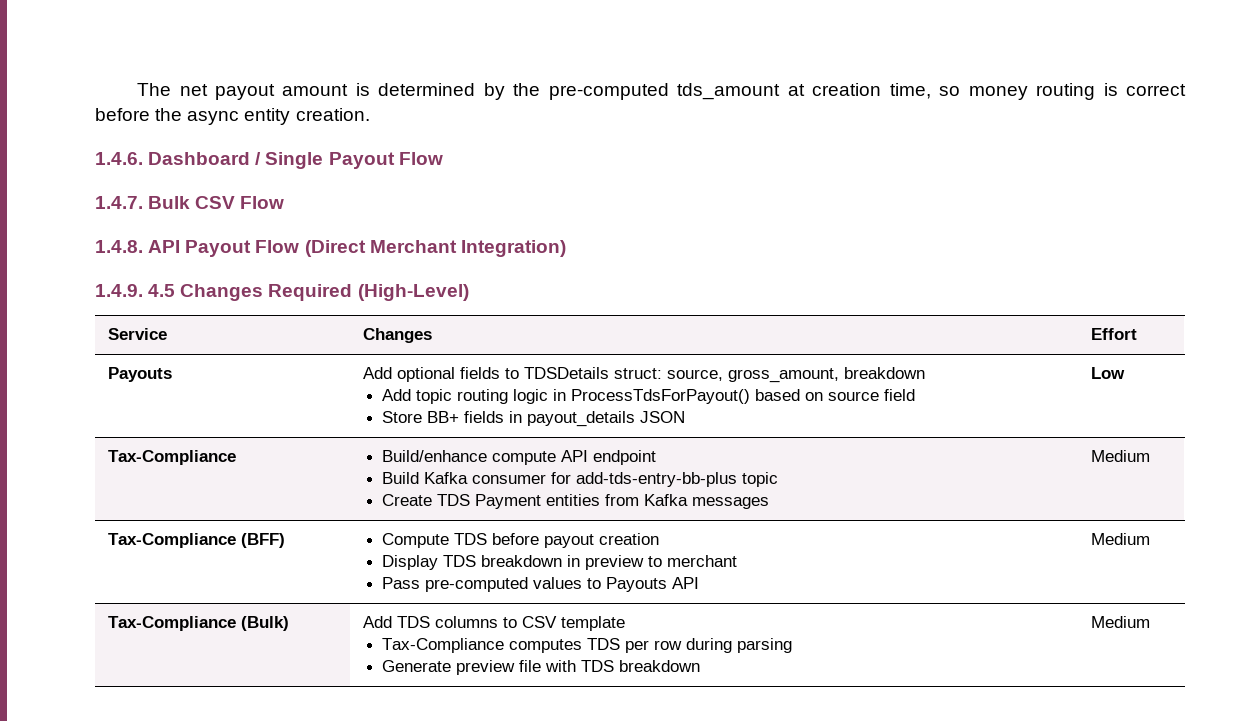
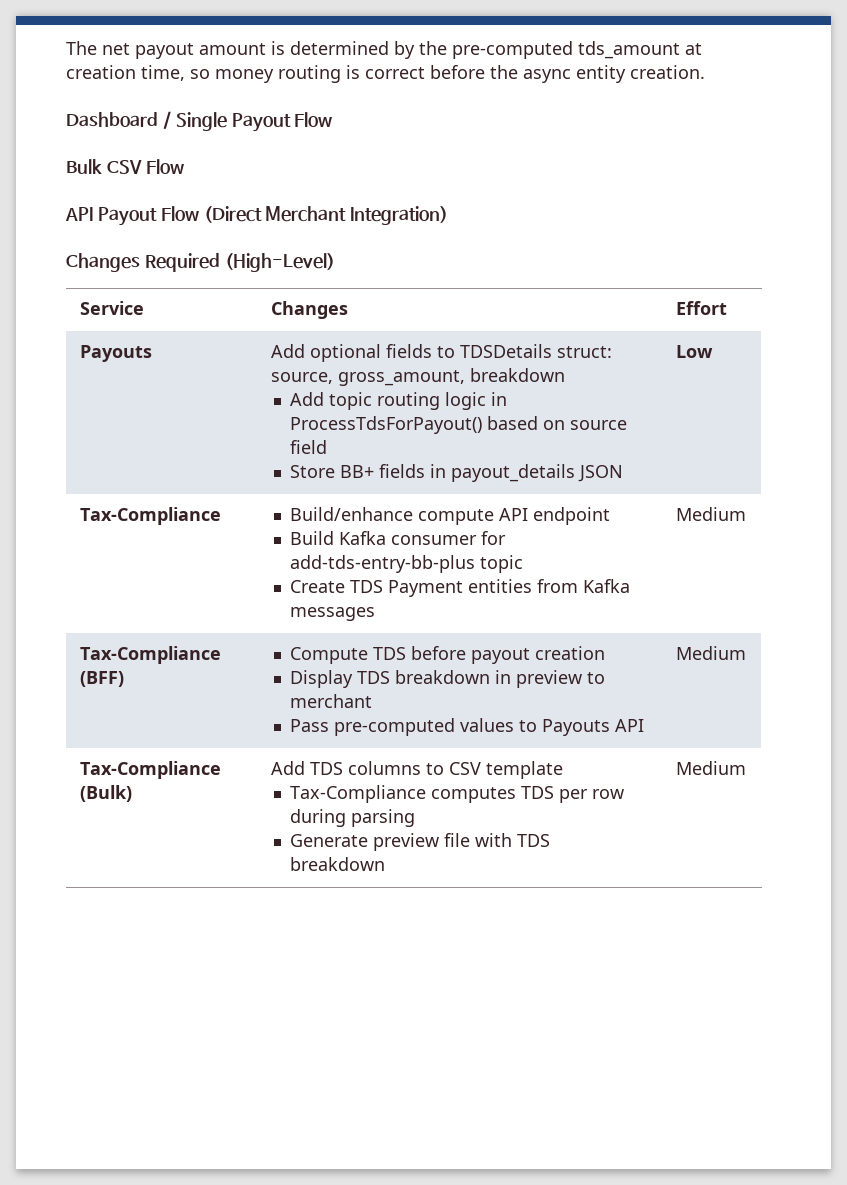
[95,152,143,165] 1.4.6. -> (705, 72) none
[95,196,143,209] 1.4.7. -> (333, 119) none
[95,240,143,253] 1.4.8. -> (184, 166) none
[95,284,176,297] 1.4.9. 4.5 -> (449, 215) none

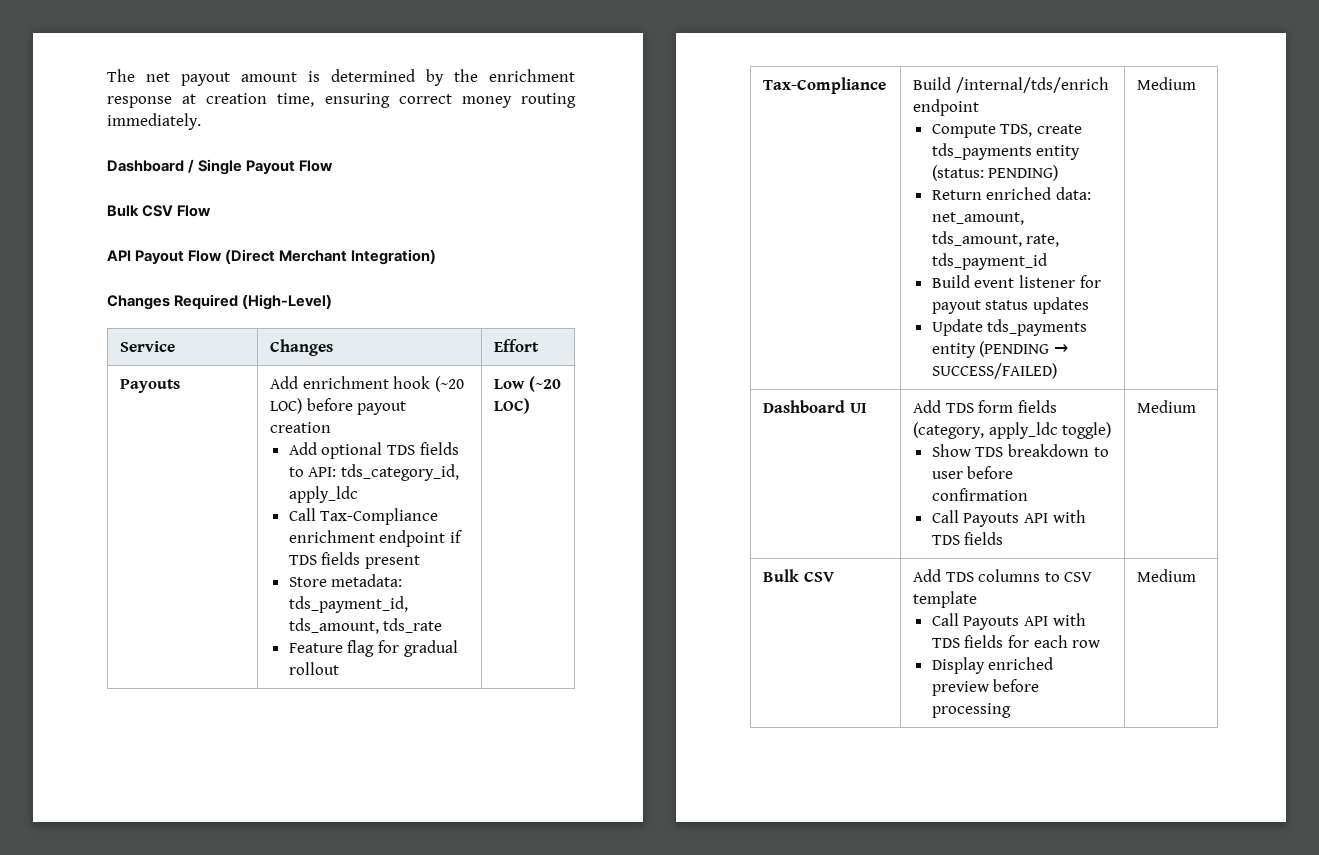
[452,41,680,59] pre-computed tds_amount -> [489,69,575,82] [107,96,172,108] enrichment response
[190,65,705,83] so money routing is correct before the async entity creation. -> [324,93,576,108] [107,113,201,130] ensuring correct money routing immediately.
[309,344,612,362] [270,368,565,386] [290,392,508,410] [290,416,628,434] [290,440,328,454] [290,464,624,482] [675,345,713,358] [79,507,221,525] [290,507,611,525] [290,531,507,545] [290,555,524,573] [290,579,631,597] [290,607,376,621] [675,507,746,521] [79,646,221,664] [79,671,124,687] [290,646,606,664] [290,670,606,688] [290,694,373,708] [290,718,645,736] [675,646,746,660] [79,761,221,779] [79,785,132,802] optional fields to TDSDetails struct: source, gross_amount, breakdown // Add topic routing logic in ProcessTdsForPayout() based on source field // Store BB+ fields in payout_details JSON | Low // Tax-Compliance | Build/enhance compute API endpoint // Build Kafka consumer for add-tds-entry-bb-plus topic // Create TDS Payment entities from Kafka messages | Medium // Tax-Compliance (BFF) | Compute TDS before payout creation // Display TDS breakdown in preview to merchant // Pass pre-computed values to Payouts API | Medium // Tax-Compliance (Bulk) -> [302,376,464,392] [270,398,407,415] [270,422,332,433] [288,442,459,459] [288,464,459,481] [288,486,358,503] [288,508,439,525] [288,530,462,547] [288,552,420,569] [288,574,403,587] [288,596,408,613] [288,618,443,634] [288,640,458,657] [288,662,339,675] [494,376,561,392] [494,398,531,414] [763,77,887,94] [913,77,1109,93] [913,99,980,116] [931,124,1082,138] [931,143,1081,160] [931,165,1059,181] [931,187,1091,200] [931,212,1024,225] [931,231,1060,247] [931,253,1047,270] [931,275,1101,288] [931,297,1089,314] [931,319,1088,336] [931,341,1068,358] [931,363,1057,379] [1137,77,1197,90] [763,400,867,413] [913,400,1057,413] [913,422,1112,439] [931,444,1109,457] [931,466,1014,479] [931,488,1028,501] [931,510,1086,527] [931,532,1004,545] [1137,400,1197,413] [763,569,835,582] enrichment hook (~20 LOC) before payout creation // Add optional TDS fields to API: tds_category_id, apply_ldc // Call Tax-Compliance enrichment endpoint if TDS fields present // Store metadata: tds_payment_id, tds_amount, tds_rate // Feature flag for gradual rollout | Low (~20 LOC) // Tax-Compliance | Build /internal/tds/enrich endpoint // Compute TDS, create tds_payments entity (status: PENDING) // Return enriched data: net_amount, tds_amount, rate, tds_payment_id // Build event listener for payout status updates // Update tds_payments entity (PENDING → SUCCESS/FAILED) | Medium // Dashboard UI | Add TDS form fields (category, apply_ldc toggle) // Show TDS breakdown to user before confirmation // Call Payouts API with TDS fields | Medium // Bulk CSV
[290,785,625,803] [290,809,416,827] [290,833,551,851] [290,857,386,871] Tax-Compliance computes TDS per row during parsing // Generate preview file with TDS breakdown -> [931,613,1086,630] [931,635,1101,648] [931,657,1054,674] [931,679,1040,696] [931,703,1011,718] Call Payouts API with TDS fields for each row // Display enriched preview before processing

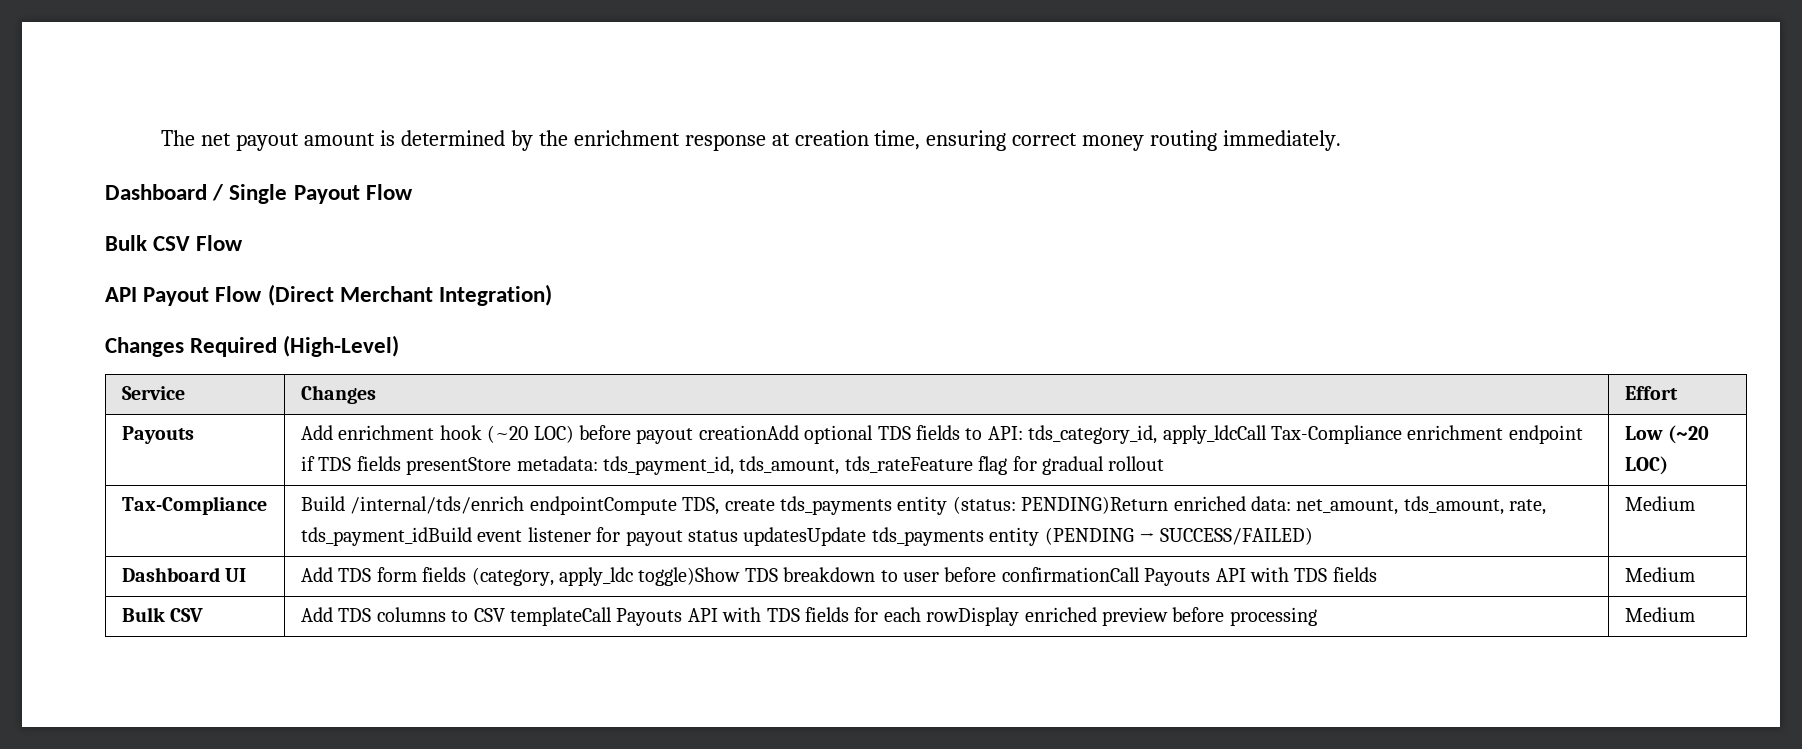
[270,422,332,433] [288,442,317,455] creation // Add -> [698,425,799,440] creationAdd
[288,486,358,503] [288,508,316,521] apply_ldc // Call -> [1162,425,1267,444] apply_ldcCall
[364,555,420,569] [288,577,327,587] present // Store -> [406,457,512,475] presentStore
[383,618,443,633] [288,643,343,653] tds_rate // Feature -> [844,456,973,473] tds_rateFeature
[913,99,980,116] [931,124,996,138] endpoint // Compute -> [529,496,677,515] endpointCompute
[988,165,1059,181] [931,190,982,200] PENDING) // Return -> [1021,496,1169,514] PENDING)Return
[931,253,1047,270] [931,275,970,288] tds_payment_id // Build -> [300,527,472,546] tds_payment_idBuild
[1032,297,1089,314] [931,319,983,336] updates // Update -> [743,527,867,546] updatesUpdate
[1062,422,1112,439] [931,444,971,457] toggle) // Show -> [638,567,741,586] toggle)Show
[931,488,1028,501] [931,510,959,523] confirmation // Call -> [1001,567,1140,582] confirmationCall
[913,591,978,608] [931,613,959,626] template // Call -> [509,607,612,626] templateCall
[1072,640,1101,648] [931,657,985,674] row // Display -> [926,607,1020,626] rowDisplay

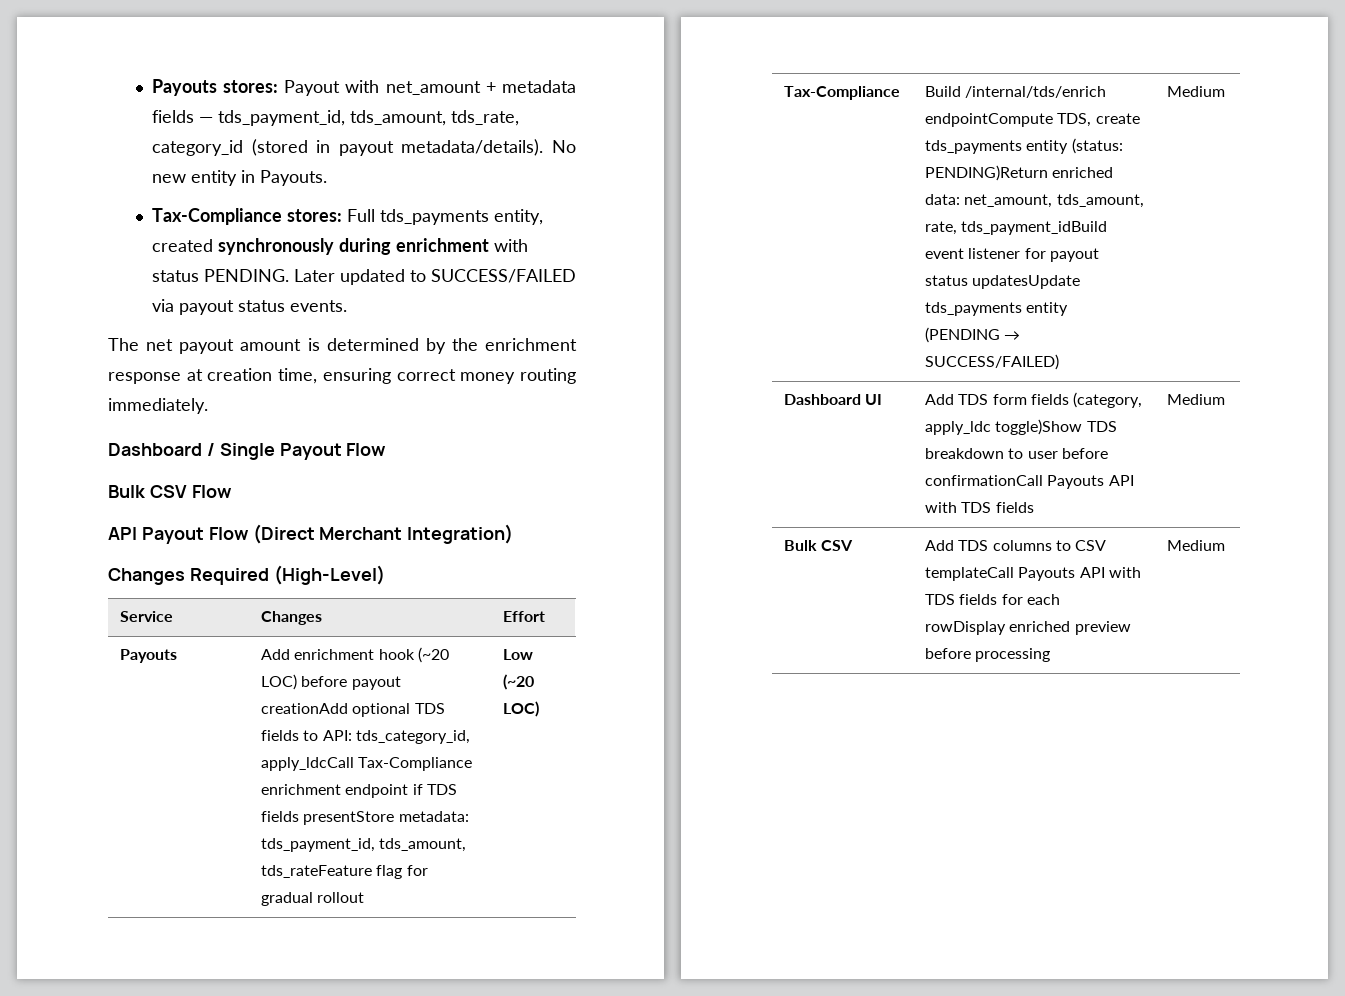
(161, 138) none -> [151,79,576,96] [151,110,519,126] [151,139,576,156] [151,170,327,186] [151,208,543,225] [151,238,528,255] [151,269,576,285] [151,299,347,315] Payouts stores: Payout with net_amount + metadata fields — tds_payment_id, tds_amount, tds_rate, category_id (stored in payout metadata/details). No new entity in Payouts. // Tax-Compliance stores: Full tds_payments entity, created synchronously during enrichment with status PENDING. Later updated to SUCCESS/FAILED via payout status events. //

